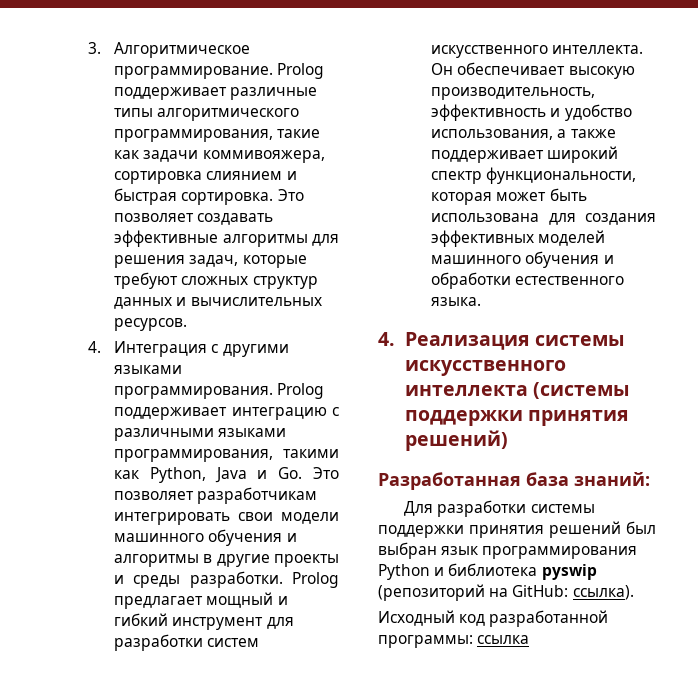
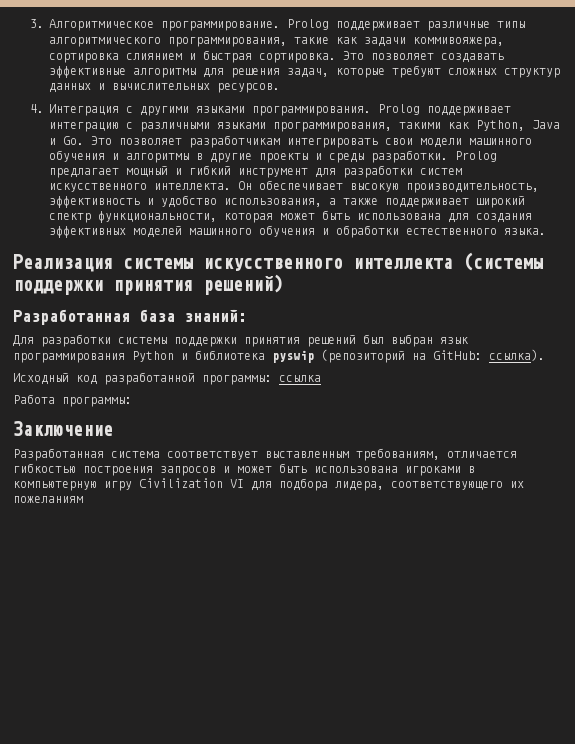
[378,332,395,346] 4. -> (546, 231) none
(530, 639) none -> [13,394,132,407] [13,421,113,436] [13,448,517,461] [13,463,475,476] [13,478,524,491] [13,496,83,503] // Работа программы: // Заключение // Разработанная система соответствует выставленным требованиям, отличается гибкостью построения запросов и может быть использована игроками в компьютерную игру Civilization VI для подбора лидера, соответствующего их пожеланиям

